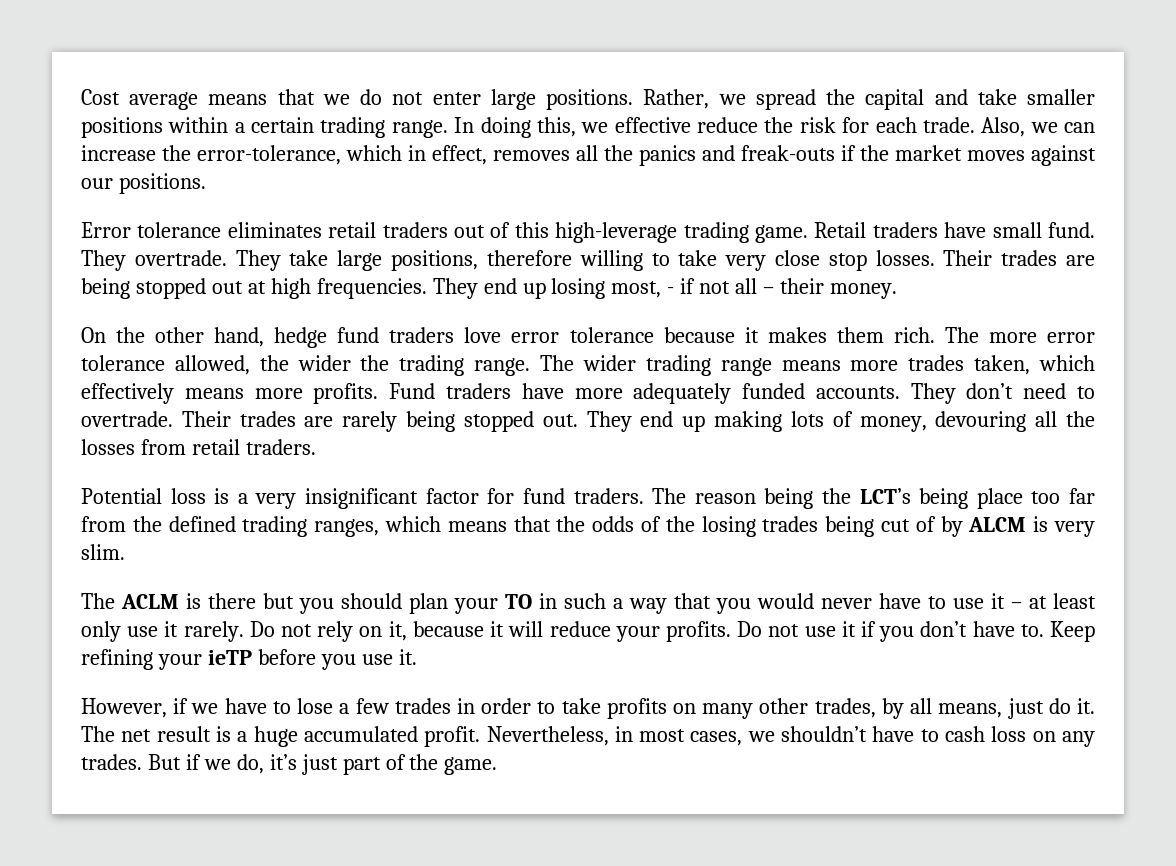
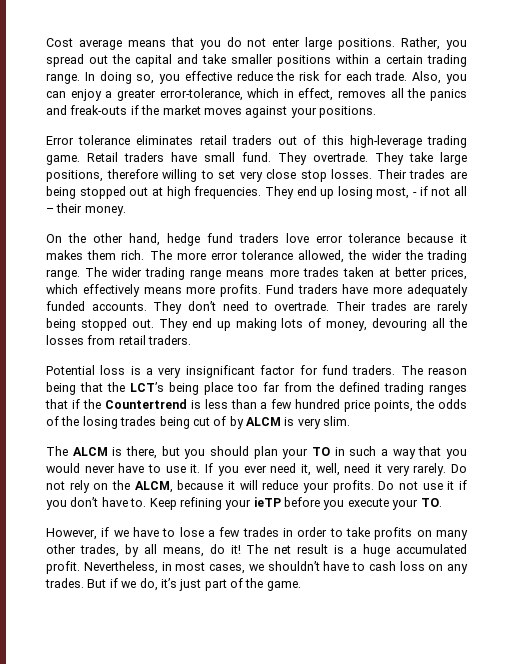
[322,94,350,105] we -> [199,40,221,50] you
[718,89,816,110] we spread -> [446,40,468,50] [46,54,108,67] you spread out
[536,117,609,137] this, we -> [136,74,181,84] so, you
[1030,122,1095,133] [81,145,191,161] we can increase the -> [446,74,468,84] [46,89,156,101] you can enjoy a greater
[81,178,113,189] our -> [290,107,317,118] your
[678,250,718,266] take -> [218,170,236,179] set
[974,355,1031,375] taken, -> [342,267,467,280] taken at better prices,
(814, 498) none -> [80,382,103,392] that
[314,516,551,537] ranges, which means that -> [429,384,467,395] [45,399,414,412] ranges that if the Countertrend is less than a few hundred price points,
[121,593,256,609] ACLM is there -> [72,446,157,459] ALCM is there,
[991,593,1096,609] [81,621,179,642] it – at least only use it -> [190,463,410,476] it. If you ever need it, well, need it very
[388,621,407,641] it, -> [112,480,173,493] the ALCM,
[361,649,417,665] use it. -> [347,498,442,510] execute your TO.
[1007,698,1096,719] just do it. -> [209,544,241,554] do it!

